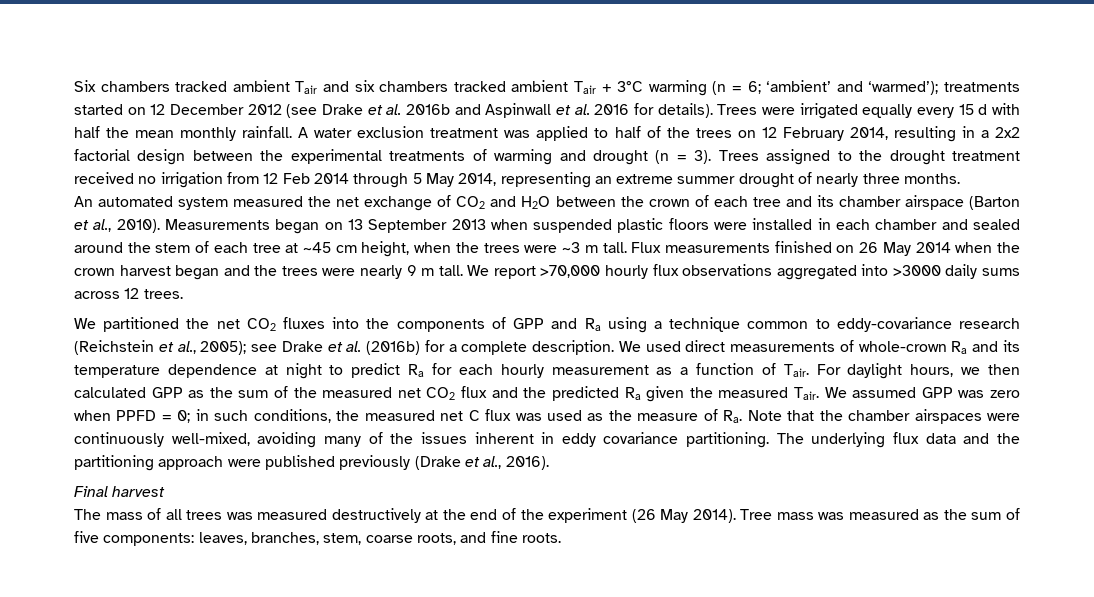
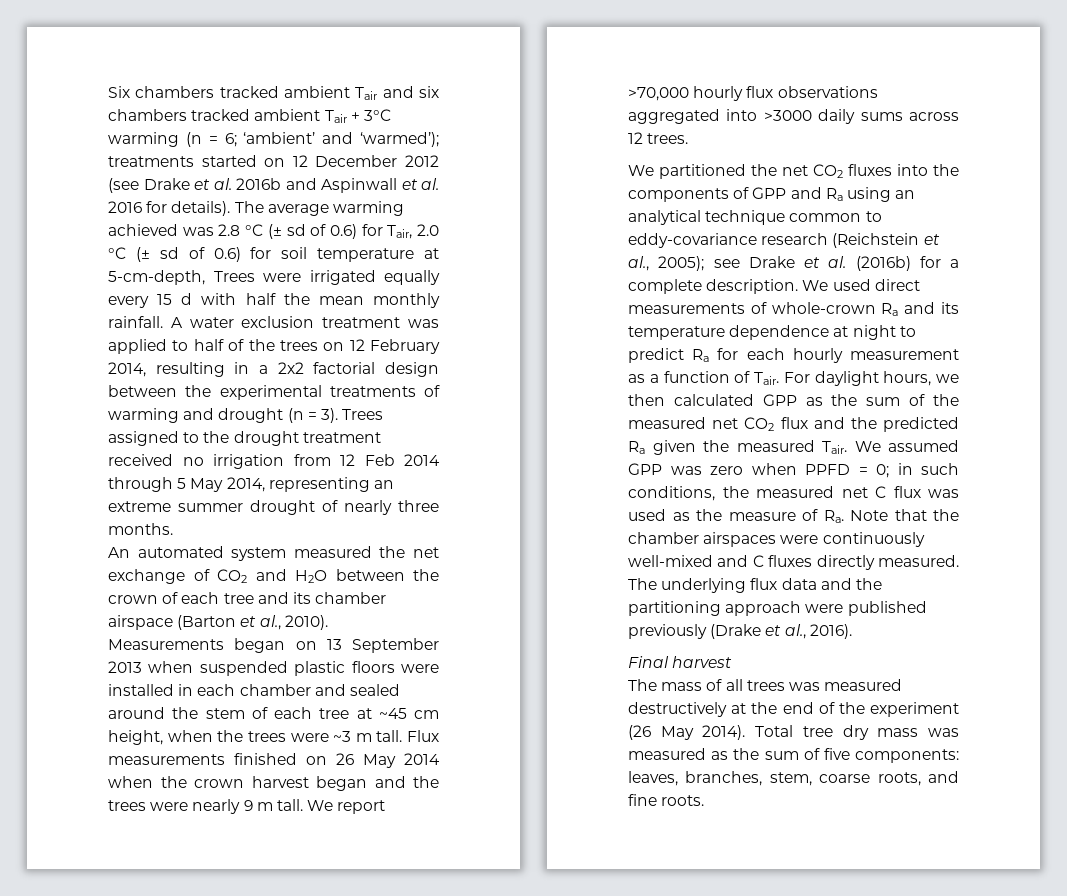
(713, 110) none -> [234,201,404,216] [108,224,439,239] [108,247,439,262] [108,270,205,285] The average warming achieved was 2.8 °C (± sd of 0.6) for Tair, 2.0 °C (± sd of 0.6) for soil temperature at 5-cm-depth,
[653,321,662,329] a -> [895,190,916,199] [628,210,701,225] an analytical
[171,432,770,448] well-mixed, avoiding many of the issues inherent in eddy covariance partitioning. -> [628,555,959,570] well-mixed and C fluxes directly measured.
[740,509,773,520] Tree -> [755,725,869,740] Total tree dry

